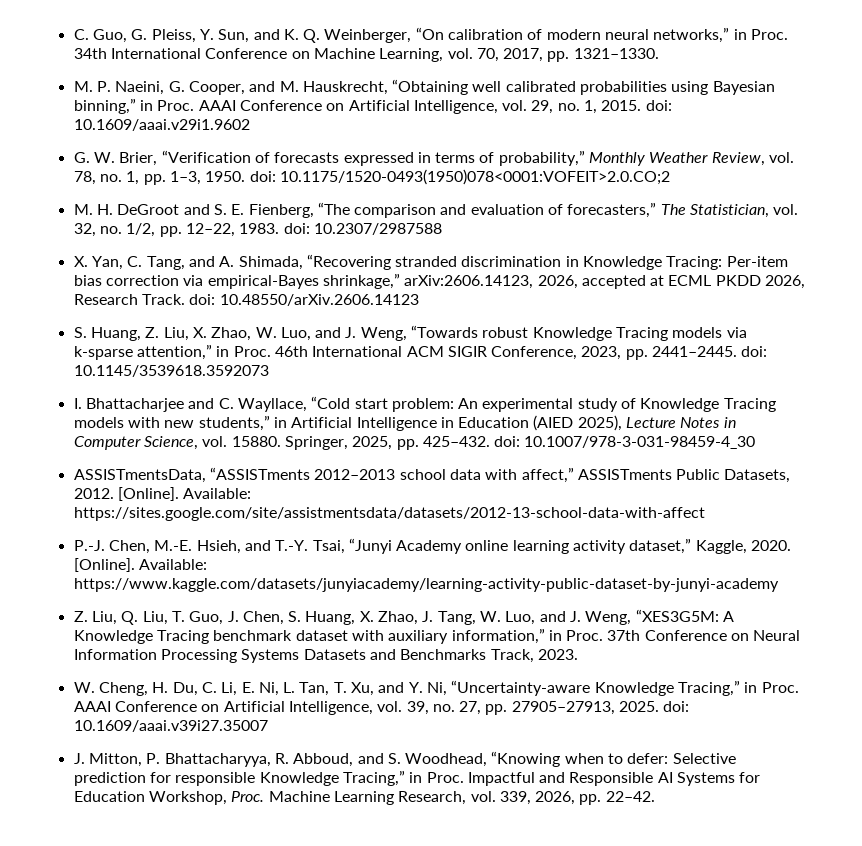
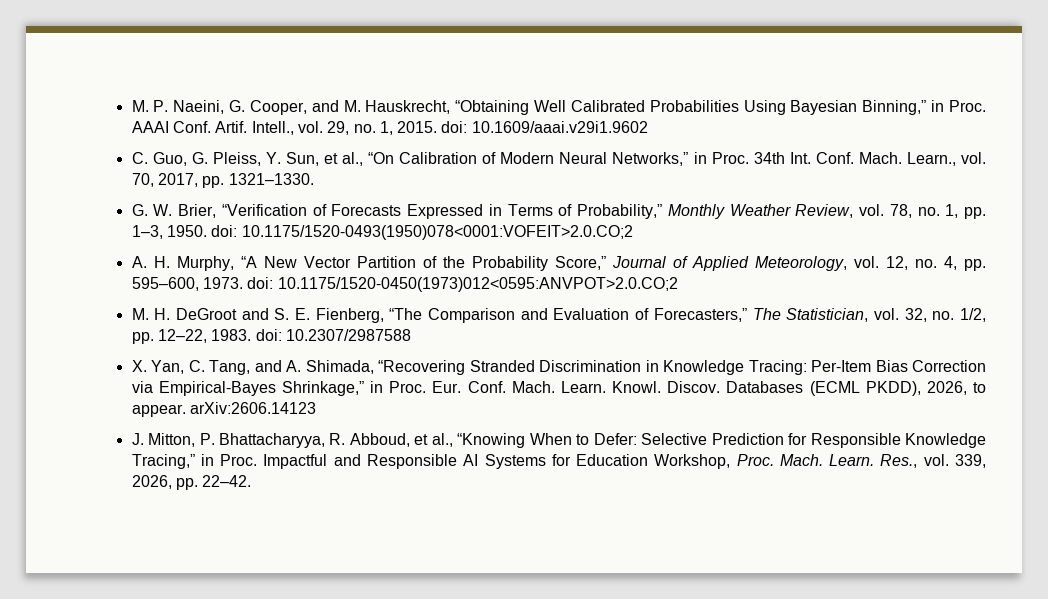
[73,27,789,43] [73,48,659,62] C. Guo, G. Pleiss, Y. Sun, and K. Q. Weinberger, “On calibration of modern neural networks,” in Proc. 34th International Conference on Machine Learning, vol. 70, 2017, pp. 1321–1330. // -> (131, 106) none
[472,81,775,95] [73,98,498,114] well calibrated probabilities using Bayesian binning,” in Proc. AAAI Conference on Artificial Intelligence, -> [534,100,986,115] [131,121,294,135] Well Calibrated Probabilities Using Bayesian Binning,” in Proc. AAAI Conf. Artif. Intell.,
(250, 125) none -> [131,152,987,166] [131,173,314,188] // C. Guo, G. Pleiss, Y. Sun, et al., “On Calibration of Modern Neural Networks,” in Proc. 34th Int. Conf. Mach. Learn., vol. 70, 2017, pp. 1321–1330.
[274,150,585,166] forecasts expressed in terms of probability,” -> [331,204,663,219] Forecasts Expressed in Terms of Probability,”
(670, 177) none -> [131,256,987,271] [131,277,678,292] // A. H. Murphy, “A New Vector Partition of the Probability Score,” Journal of Applied Meteorology, vol. 12, no. 4, pp. 595–600, 1973. doi: 10.1175/1520-0450(1973)012<0595:ANVPOT>2.0.CO;2
[354,202,657,218] comparison and evaluation of forecasters,” -> [428,308,747,323] Comparison and Evaluation of Forecasters,”
[395,256,562,267] stranded discrimination -> [469,360,642,372] Stranded Discrimination
[726,256,788,267] [73,273,806,289] [73,294,419,306] [73,325,747,341] [73,344,768,360] [73,365,269,377] [73,396,776,412] [73,415,736,431] [73,436,756,450] [73,467,791,483] [73,487,252,501] [73,507,705,521] [73,538,792,554] [73,558,207,572] [73,578,779,592] [73,609,735,625] [73,628,801,644] [73,649,578,663] [73,680,799,696] [73,701,690,715] [73,720,268,732] Per-item bias correction via empirical-Bayes shrinkage,” arXiv:2606.14123, 2026, accepted at ECML PKDD 2026, Research Track. doi: 10.48550/arXiv.2606.14123 // S. Huang, Z. Liu, X. Zhao, W. Luo, and J. Weng, “Towards robust Knowledge Tracing models via k-sparse attention,” in Proc. 46th International ACM SIGIR Conference, 2023, pp. 2441–2445. doi: 10.1145/3539618.3592073 // I. Bhattacharjee and C. Wayllace, “Cold start problem: An experimental study of Knowledge Tracing models with new students,” in Artificial Intelligence in Education (AIED 2025), Lecture Notes in Computer Science, vol. 15880. Springer, 2025, pp. 425–432. doi: 10.1007/978-3-031-98459-4_30 // ASSISTmentsData, “ASSISTments 2012–2013 school data with affect,” ASSISTments Public Datasets, 2012. [Online]. Available: https://sites.google.com/site/assistmentsdata/datasets/2012-13-school-data-with-affect // P.-J. Chen, M.-E. Hsieh, and T.-Y. Tsai, “Junyi Academy online learning activity dataset,” Kaggle, 2020. [Online]. Available: https://www.kaggle.com/datasets/junyiacademy/learning-activity-public-dataset-by-junyi-academy // Z. Liu, Q. Liu, T. Guo, J. Chen, S. Huang, X. Zhao, J. Tang, W. Luo, and J. Weng, “XES3G5M: A Knowledge Tracing benchmark dataset with auxiliary information,” in Proc. 37th Conference on Neural Information Processing Systems Datasets and Benchmarks Track, 2023. // W. Cheng, H. Du, C. Li, E. Ni, L. Tan, T. Xu, and Y. Ni, “Uncertainty-aware Knowledge Tracing,” in Proc. AAAI Conference on Artificial Intelligence, vol. 39, no. 27, pp. 27905–27913, 2025. doi: 10.1609/aaai.v39i27.35007 -> [811,360,987,372] [131,381,986,396] [131,402,316,417] Per-Item Bias Correction via Empirical-Bayes Shrinkage,” in Proc. Eur. Conf. Mach. Learn. Knowl. Discov. Databases (ECML PKDD), 2026, to appear. arXiv:2606.14123
[357,751,736,767] [73,772,256,786] and S. Woodhead, “Knowing when to defer: Selective prediction for responsible -> [414,433,901,448] et al., “Knowing When to Defer: Selective Prediction for Responsible
[268,791,467,805] Machine Learning Research, -> [779,454,918,468] Mach. Learn. Res.,

